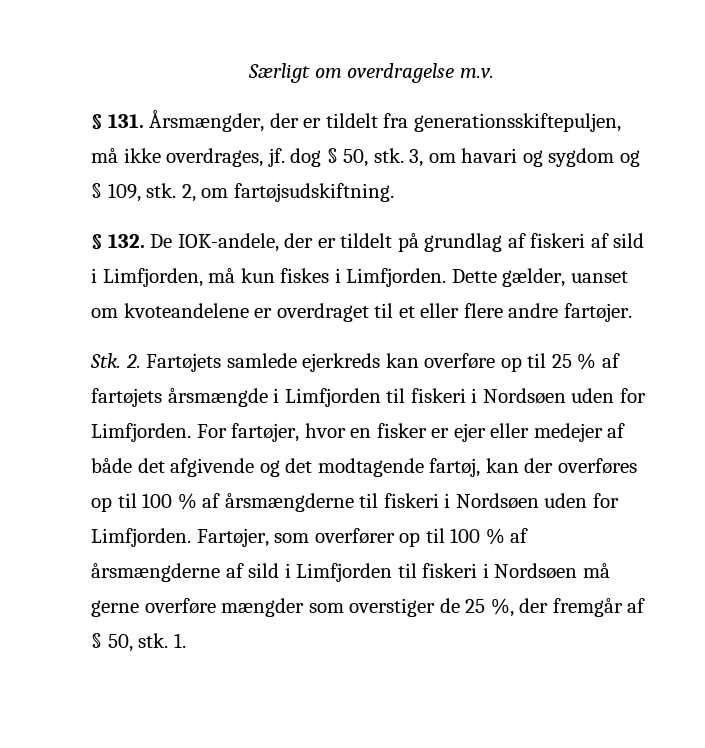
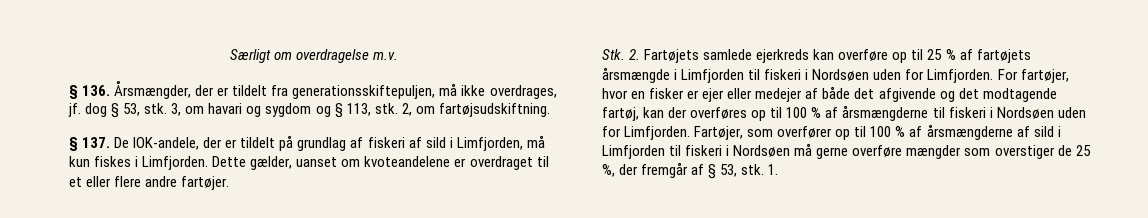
[107,114,144,128] 131. -> [82,85,111,96] 136.
[343,149,369,167] 50, -> [123,103,141,116] 53,
[107,183,141,202] 109, -> [346,103,371,116] 113,
[107,234,145,248] 132. -> [82,137,111,148] 137.
[107,634,133,652] 50, -> [720,164,738,177] 53,

